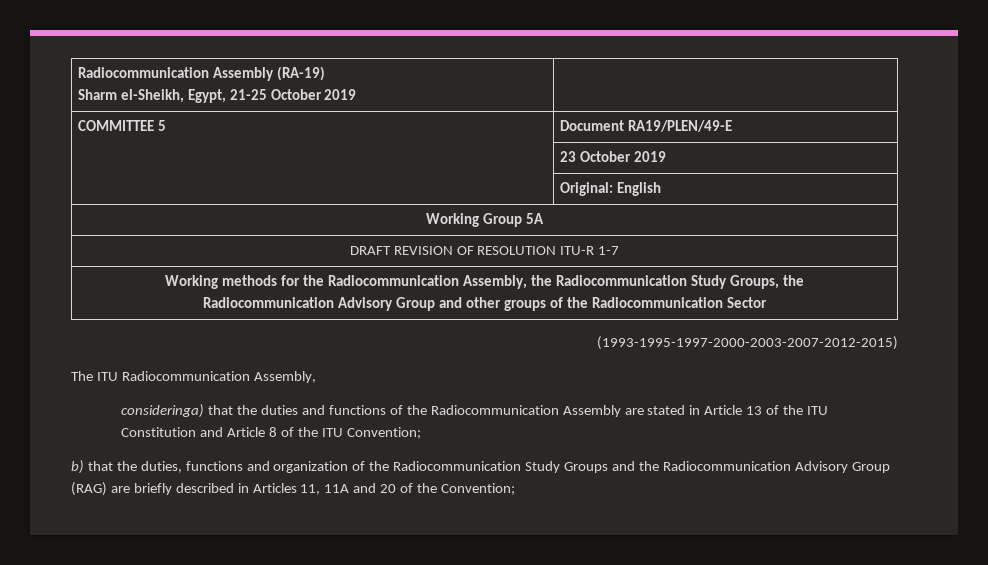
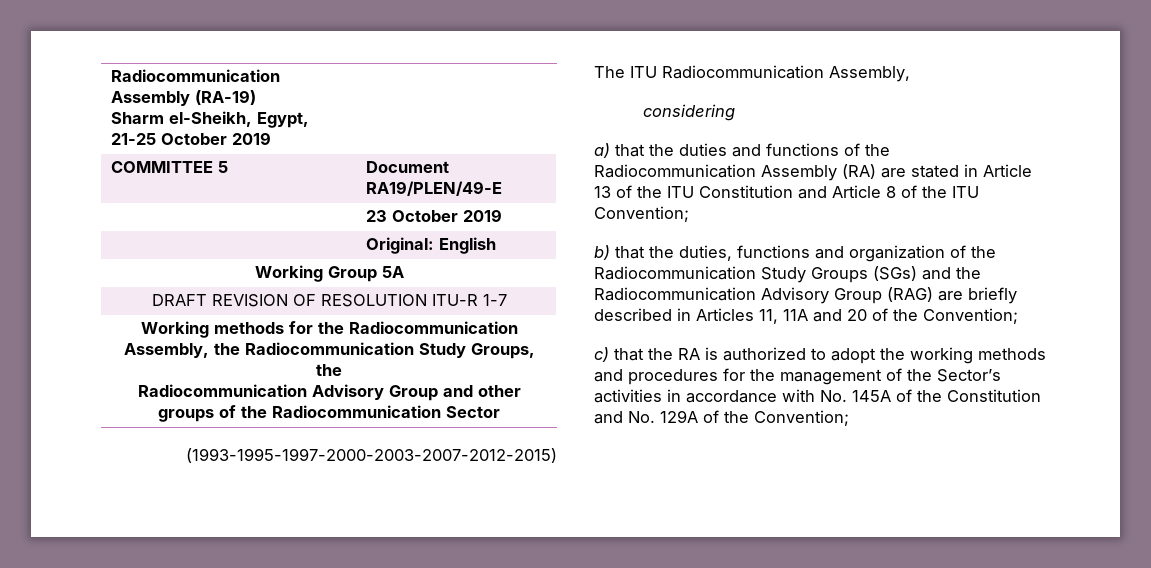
[121,404,205,418] consideringa) -> [642,104,735,121] [594,143,610,158] considering // a)
(621, 411) none -> [842,164,876,179] (RA)
(609, 467) none -> [873,266,917,281] (SGs)
(515, 489) none -> [594,347,1046,364] [594,368,1001,385] [594,389,1041,403] [594,410,849,426] // c) that the RA is authorized to adopt the working methods and procedures for the management of the Sector’s activities in accordance with No. 145A of the Constitution and No. 129A of the Convention;

